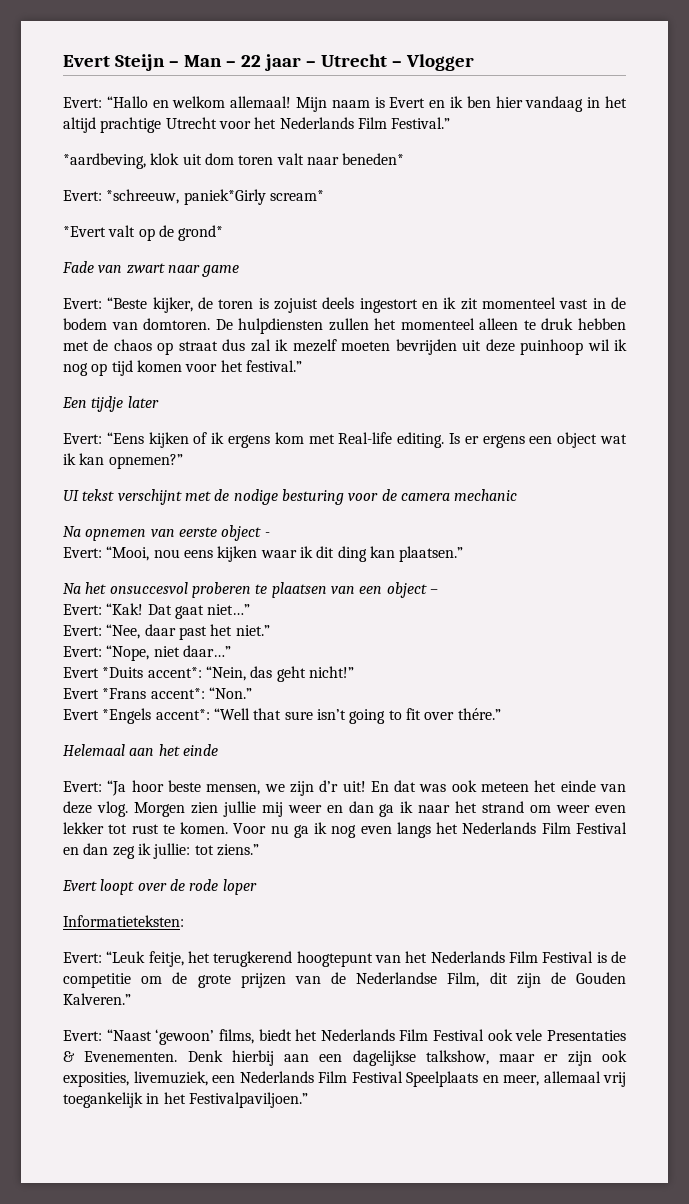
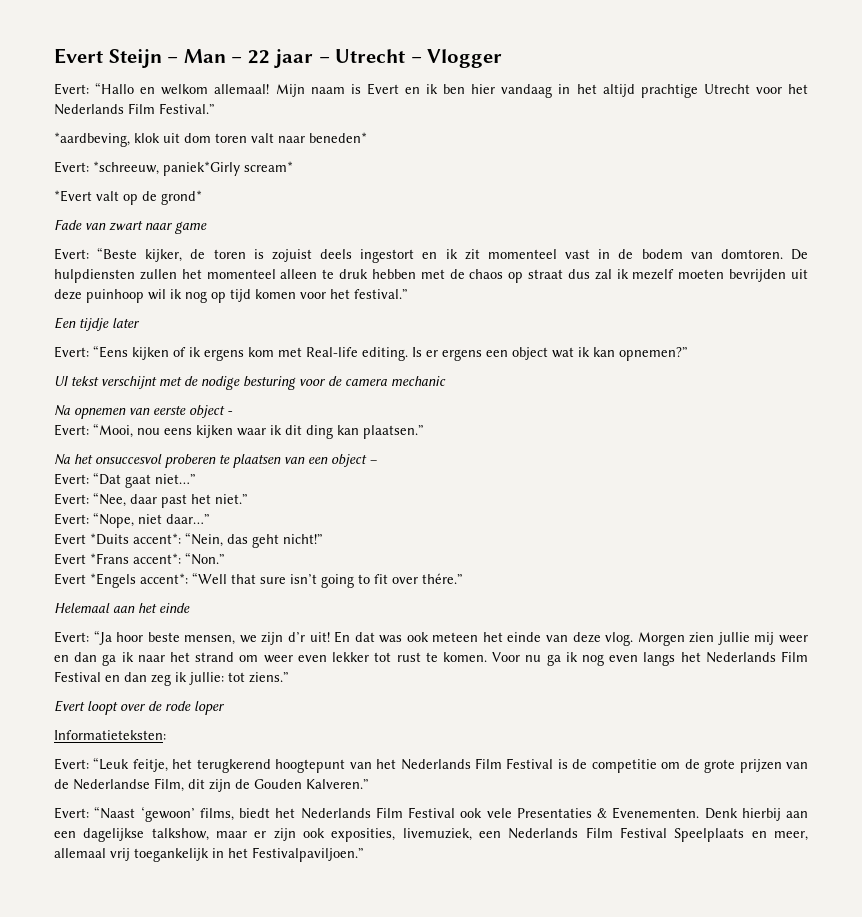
[106,603,172,615] “Kak! Dat -> [93,472,121,485] “Dat

